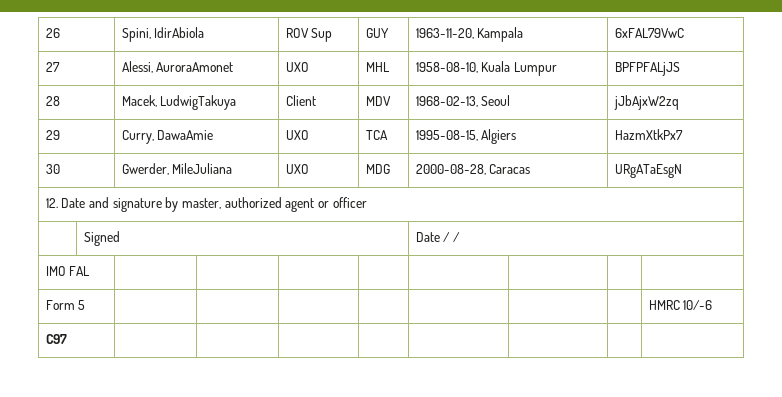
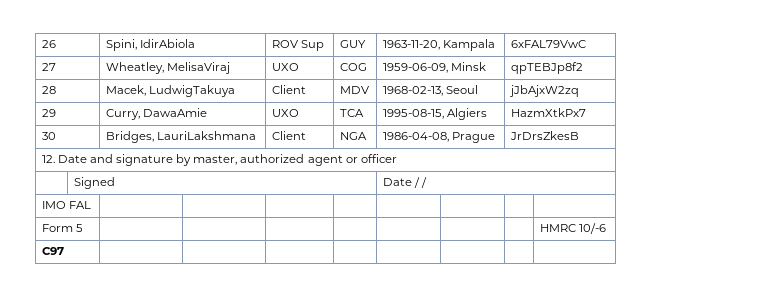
[121,61,234,73] [285,62,309,72] [365,62,390,72] [415,61,558,76] [614,62,680,76] Alessi, AuroraAmonet | UXO | MHL | 1958-08-10, Kuala Lumpur | BPFPFALjJS -> [105,62,230,74] [271,63,299,71] [339,63,367,71] [382,62,486,73] [510,62,583,74] Wheatley, MelisaViraj | UXO | COG | 1959-06-09, Minsk | qpTEBJp8f2
[121,163,233,175] [285,164,309,174] [365,164,390,174] [415,164,531,175] [614,164,682,178] Gwerder, MileJuliana | UXO | MDG | 2000-08-28, Caracas | URgATaEsgN -> [105,131,256,143] [271,131,306,140] [339,132,367,140] [382,132,495,143] [509,131,579,140] Bridges, LauriLakshmana | Client | NGA | 1986-04-08, Prague | JrDrsZkesB

